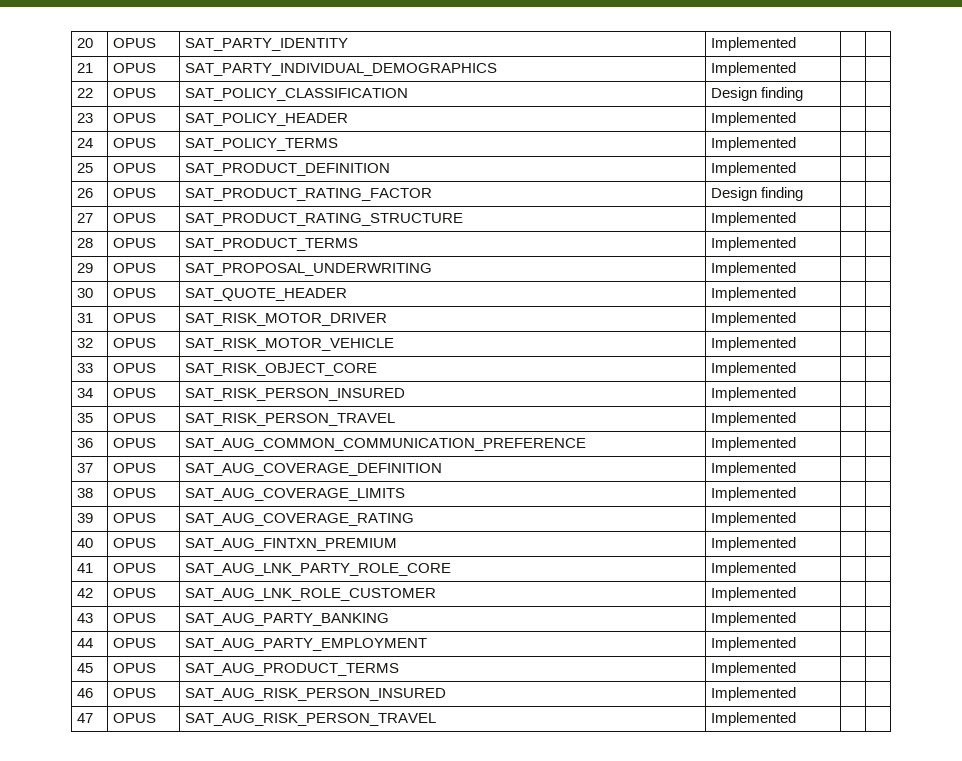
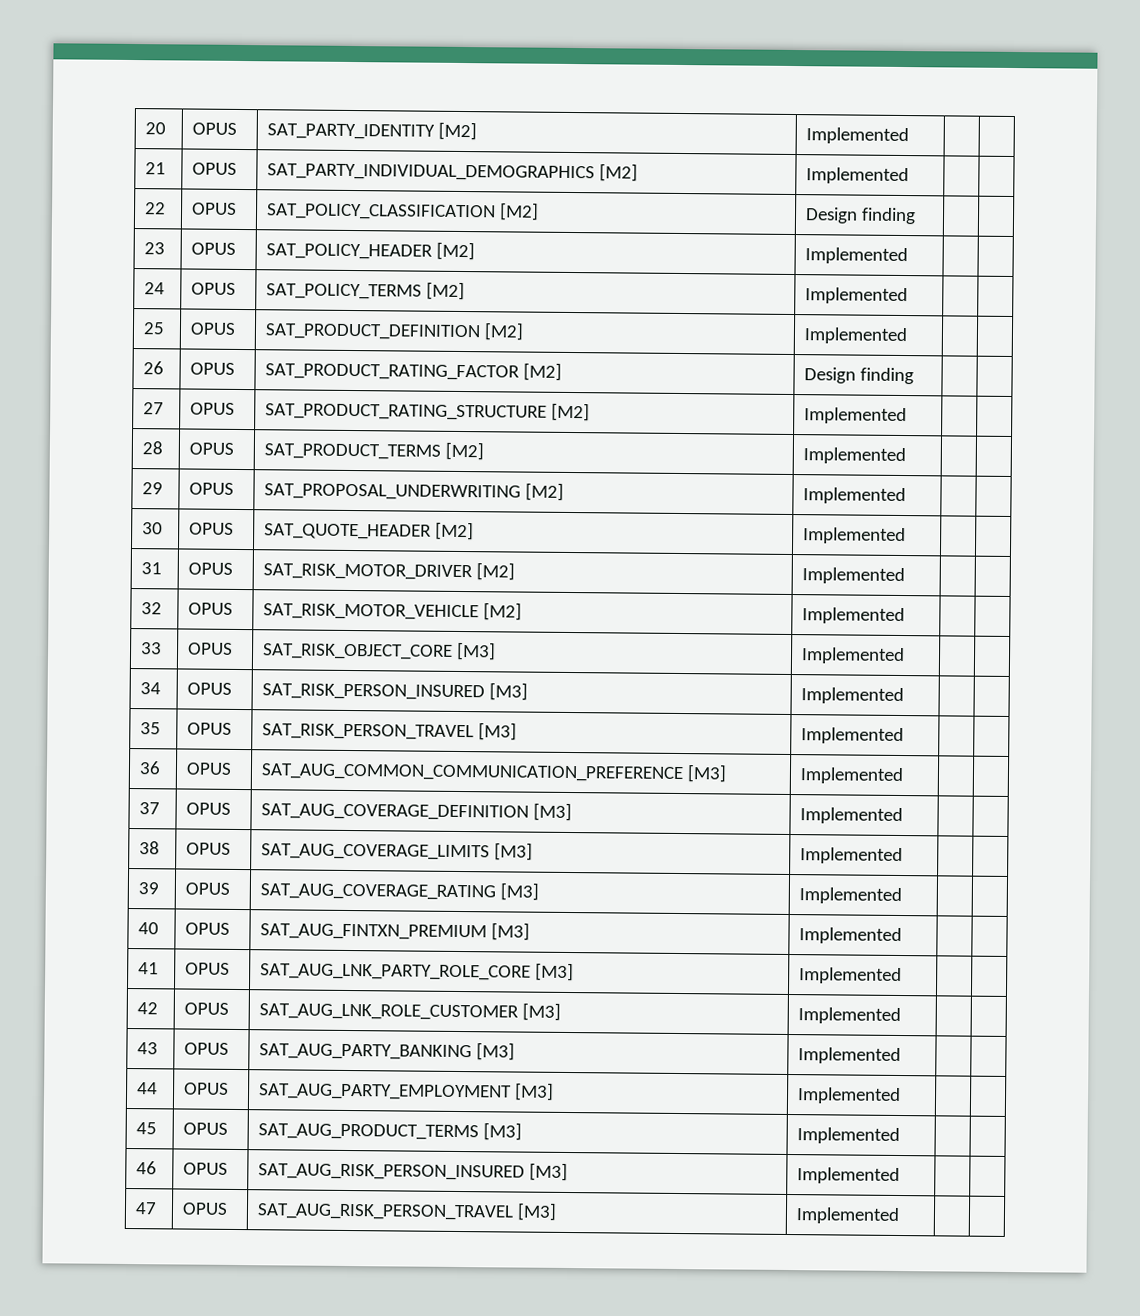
(349, 44) none -> [438,121,478,141] [M2]
(498, 69) none -> [599,163,639,182] [M2]
(409, 94) none -> [499,202,540,221] [M2]
(349, 119) none -> [436,241,476,261] [M2]
(339, 144) none -> [426,281,466,301] [M2]
(391, 169) none -> [484,322,525,341] [M2]
(433, 194) none -> [523,362,563,381] [M2]
(464, 219) none -> [551,402,591,422] [M2]
(359, 244) none -> [445,441,485,461] [M2]
(433, 269) none -> [525,482,565,501] [M2]
(348, 294) none -> [435,521,475,541] [M2]
(388, 319) none -> [476,562,516,581] [M2]
(395, 344) none -> [483,602,523,621] [M2]
(378, 369) none -> [456,641,497,661] [M3]
(406, 394) none -> [489,682,529,701] [M3]
(396, 419) none -> [478,722,518,741] [M3]
(587, 444) none -> [687,764,728,783] [M3]
(443, 469) none -> [533,802,573,822] [M3]
(406, 494) none -> [494,842,534,861] [M3]
(415, 519) none -> [500,882,540,901] [M3]
(398, 544) none -> [491,922,531,941] [M3]
(452, 569) none -> [535,962,575,982] [M3]
(437, 594) none -> [522,1002,562,1021] [M3]
(390, 619) none -> [476,1042,516,1061] [M3]
(428, 644) none -> [514,1082,555,1101] [M3]
(400, 669) none -> [483,1122,523,1141] [M3]
(447, 694) none -> [529,1162,569,1182] [M3]
(437, 719) none -> [517,1202,558,1221] [M3]

